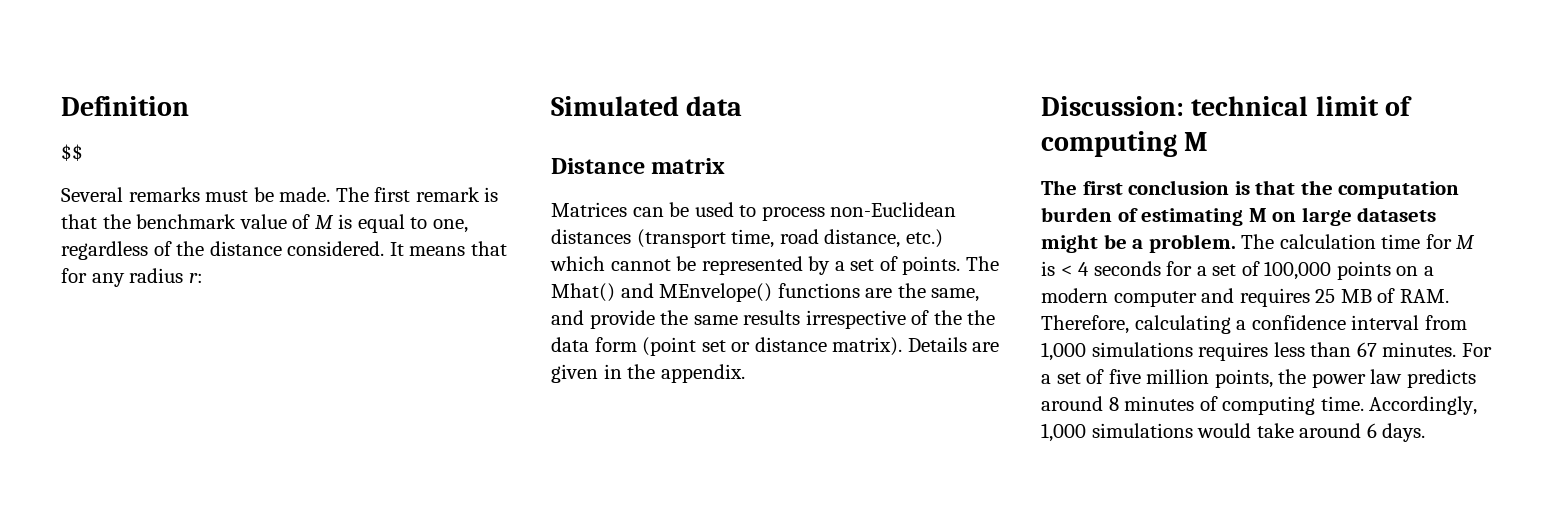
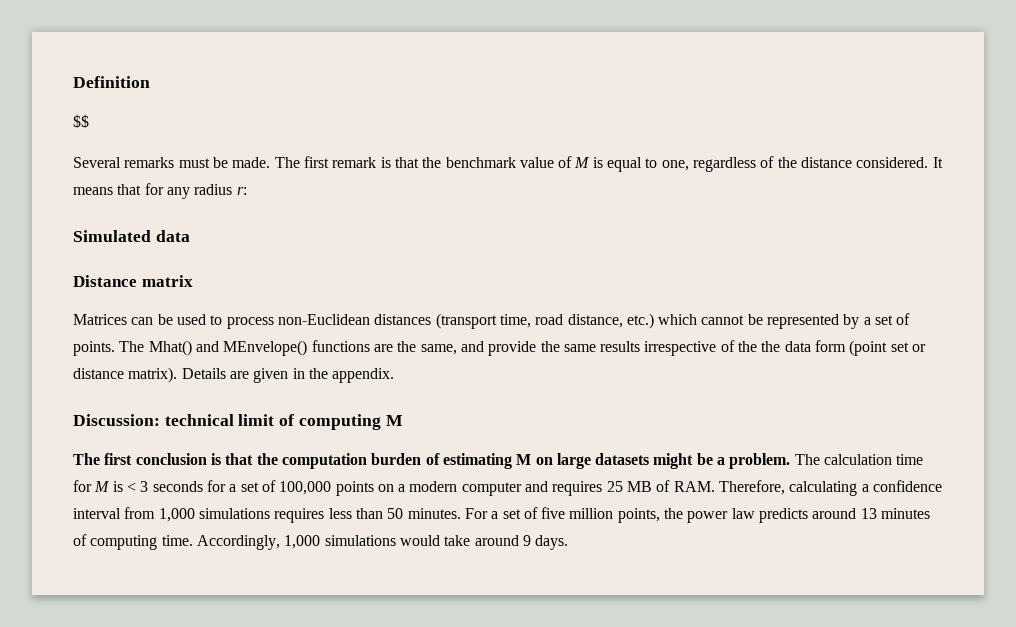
[1078,262,1090,276] 4 -> [140,481,149,492] 3
[1356,342,1377,357] 67 -> [387,508,404,519] 50
[1108,397,1119,411] 8 -> [860,508,877,519] 13
[1366,423,1377,438] 6 -> [522,535,531,546] 9

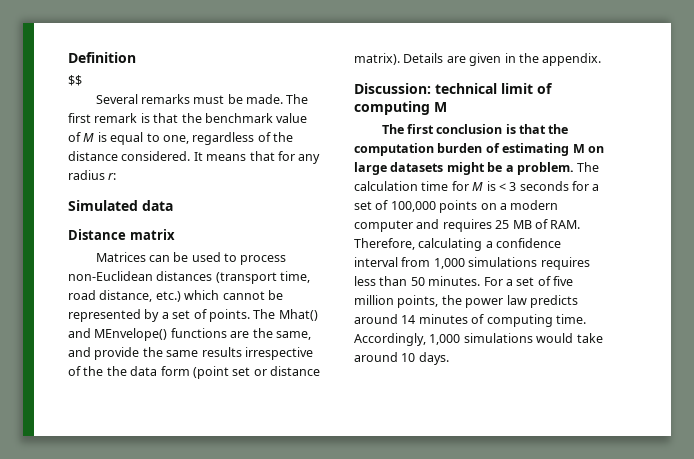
[860,508,877,519] 13 -> [401,315,416,324] 14
[522,535,531,546] 9 -> [401,353,416,362] 10

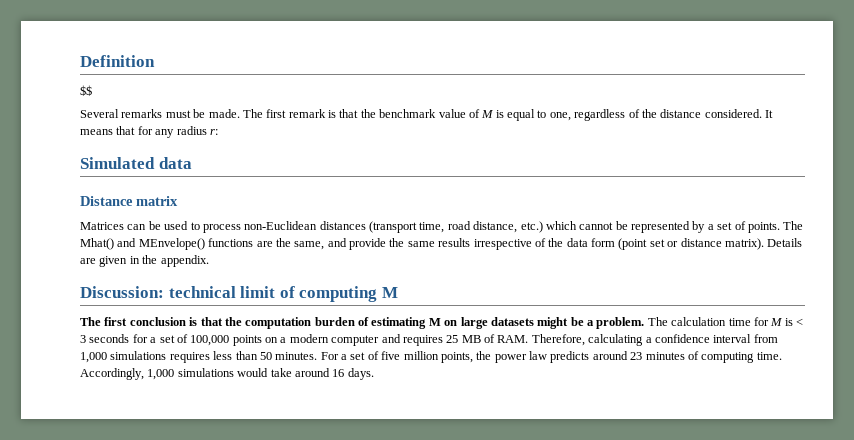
[106,366,127,376] the -> (564, 242) none
[401,315,416,324] 14 -> [630,352,643,360] 23
[401,353,416,362] 10 -> [332,369,345,377] 16

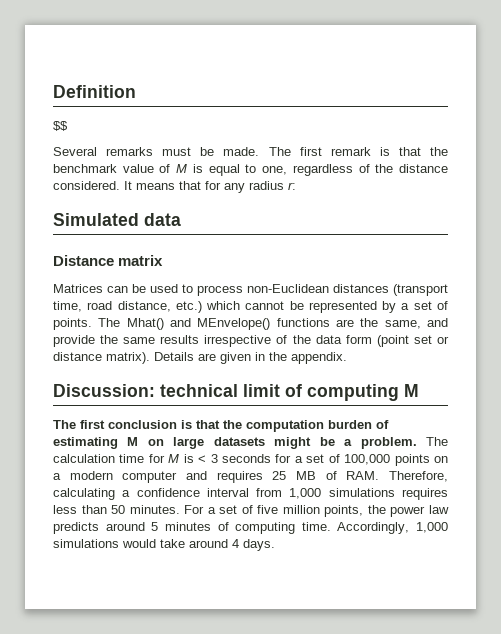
[630,352,643,360] 23 -> [151,522,159,531] 5
[332,369,345,377] 16 -> [232,539,239,548] 4

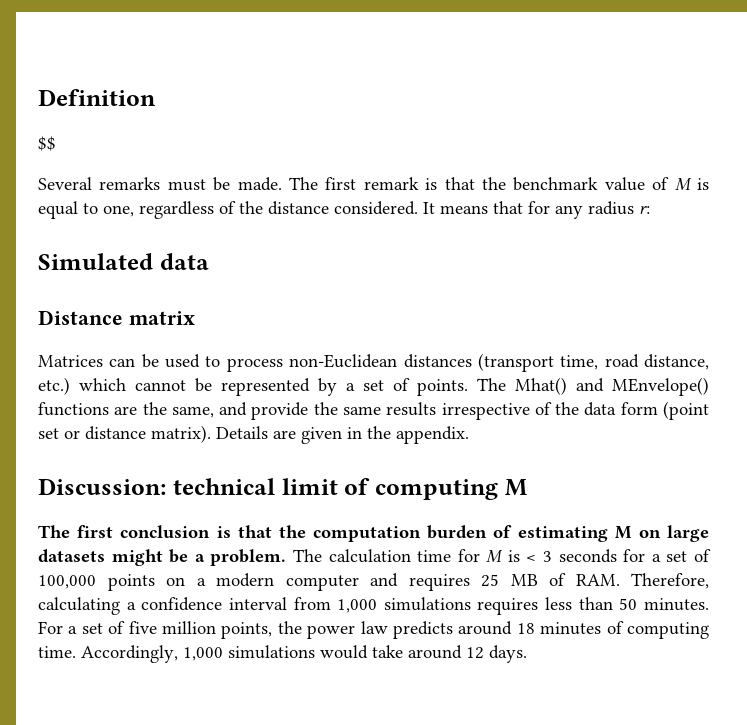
[151,522,159,531] 5 -> [516,623,535,634] 18
[232,539,239,548] 4 -> [466,647,484,659] 12

